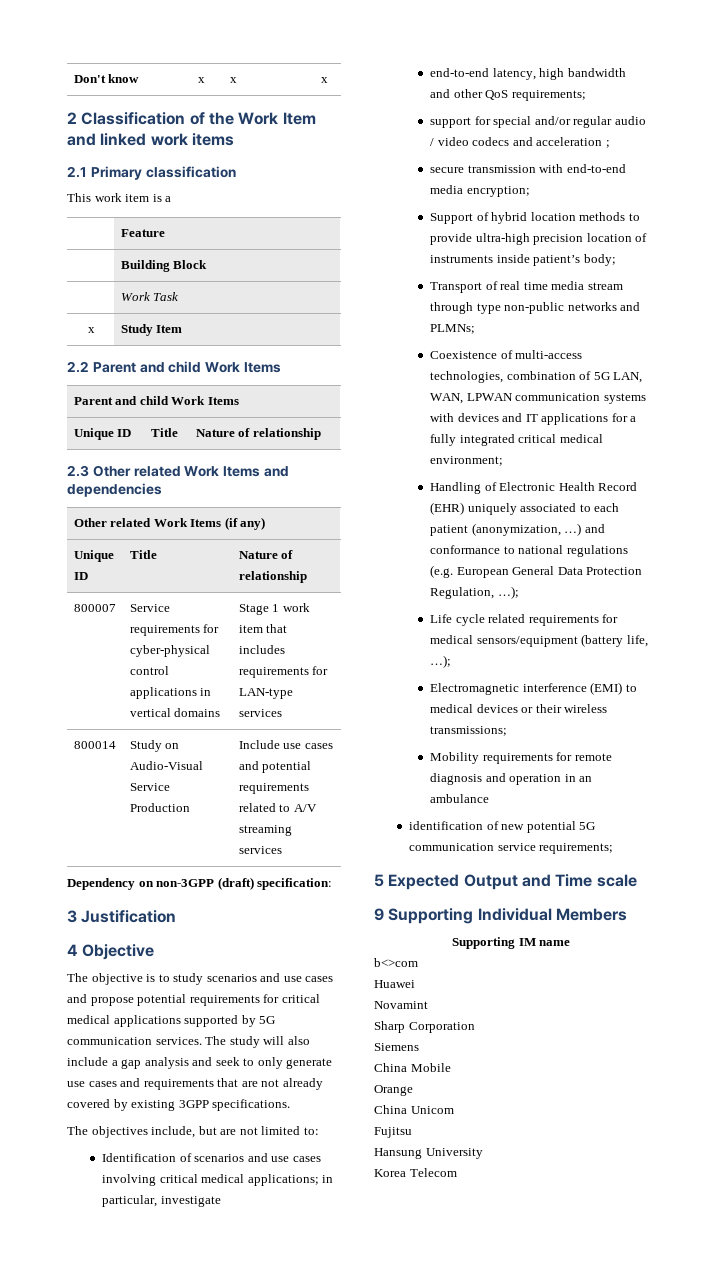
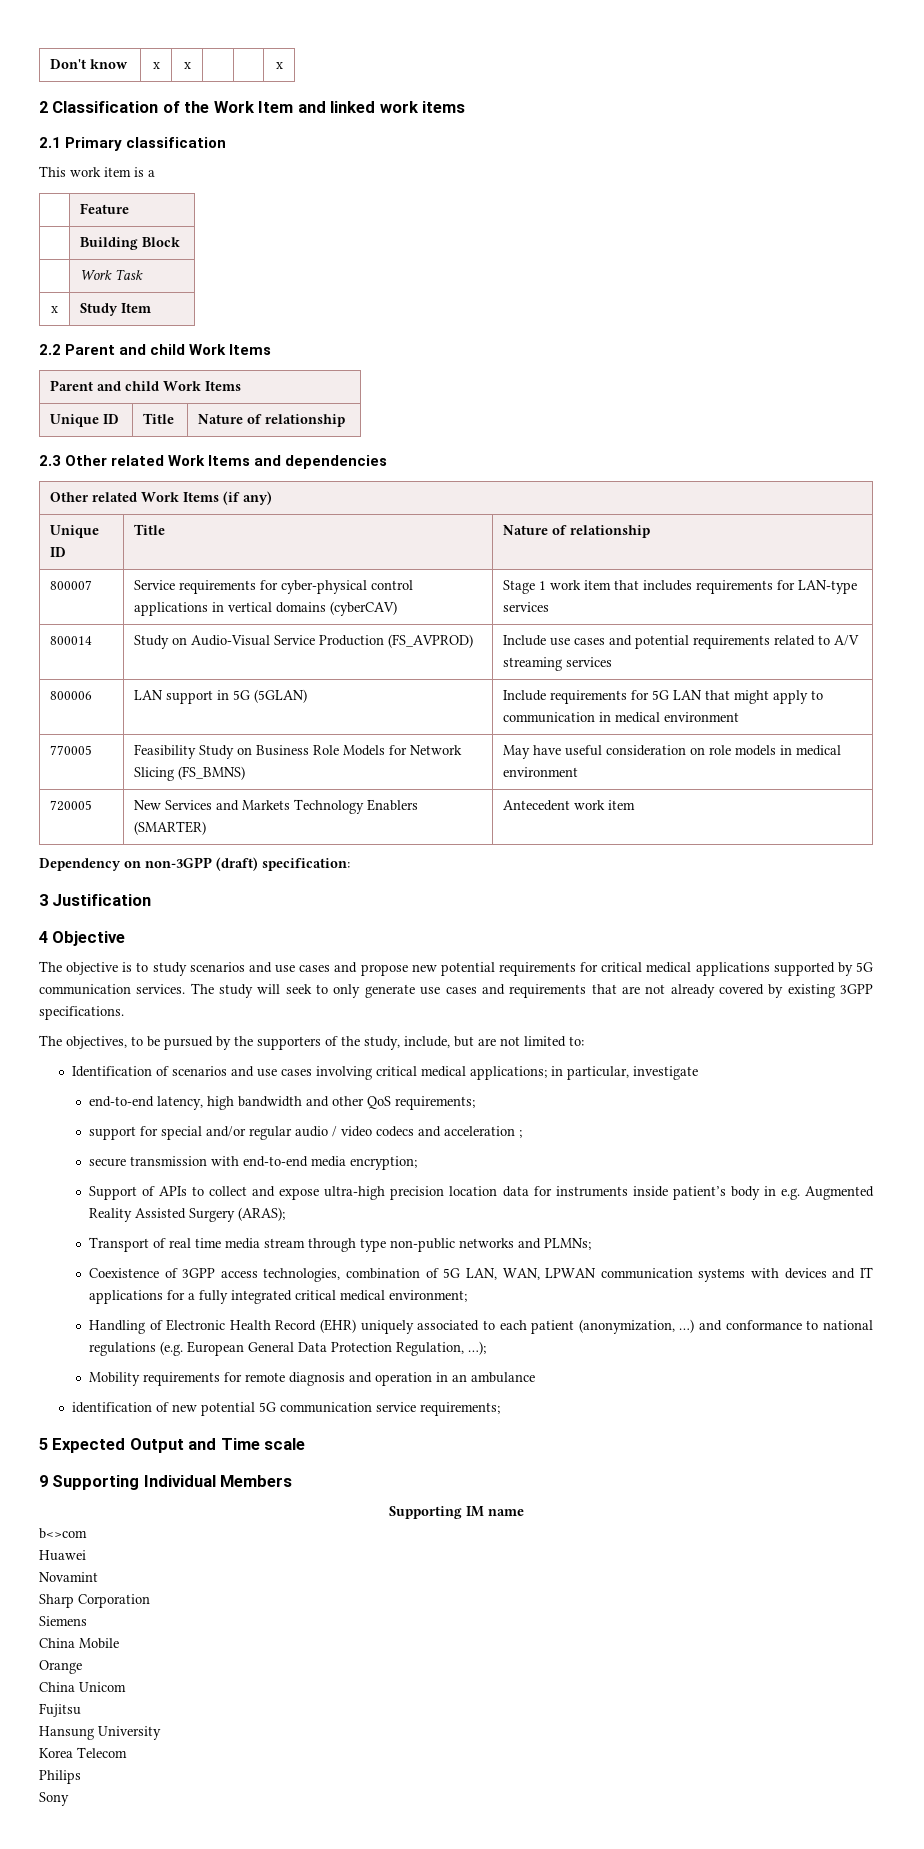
(221, 712) none -> [330,601,398,616] (cyberCAV)
(190, 807) none -> [388,634,474,648] (FS_AVPROD)
(282, 850) none -> [50,691,93,700] [134,689,308,704] [503,690,824,704] [503,712,740,723] [50,745,93,755] [134,744,463,759] [134,766,246,781] [503,745,842,759] [503,767,579,777] [50,800,93,811] [134,799,419,814] [134,821,207,835] [503,800,636,811] // 800006 | LAN support in 5G (5GLAN) | Include requirements for 5G LAN that might apply to communication in medical environment // 770005 | Feasibility Study on Business Role Models for Network Slicing (FS_BMNS) | May have useful consideration on role models in medical environment // 720005 | New Services and Markets Technology Enablers (SMARTER) | Antecedent work item
(134, 1001) none -> [411,964,437,972] new
[287,1036,310,1045] [67,1057,213,1069] also include a gap analysis and -> (281, 989) none
[91,1126,148,1138] objectives -> [66,1036,400,1050] objectives, to be pursued by the supporters of the study,
[491,212,640,224] [430,233,473,245] hybrid location methods to provide -> [158,1186,320,1200] APIs to collect and expose
[635,233,648,242] of -> [502,1186,552,1197] data for
[583,254,616,266] body; -> [730,1186,874,1200] [88,1207,285,1222] body in e.g. Augmented Reality Assisted Surgery (ARAS);
[515,350,583,359] multi-access -> [182,1268,258,1278] 3GPP access
[430,614,619,626] [430,634,648,647] [430,655,452,668] [430,682,637,695] [430,704,608,713] [430,726,508,736] // Life cycle related requirements for medical sensors/equipment (battery life, …); // Electromagnetic interference (EMI) to medical devices or their wireless transmissions; -> (486, 1348) none
(457, 1172) none -> [39,1770,81,1784] [39,1792,69,1806] // Philips // Sony

